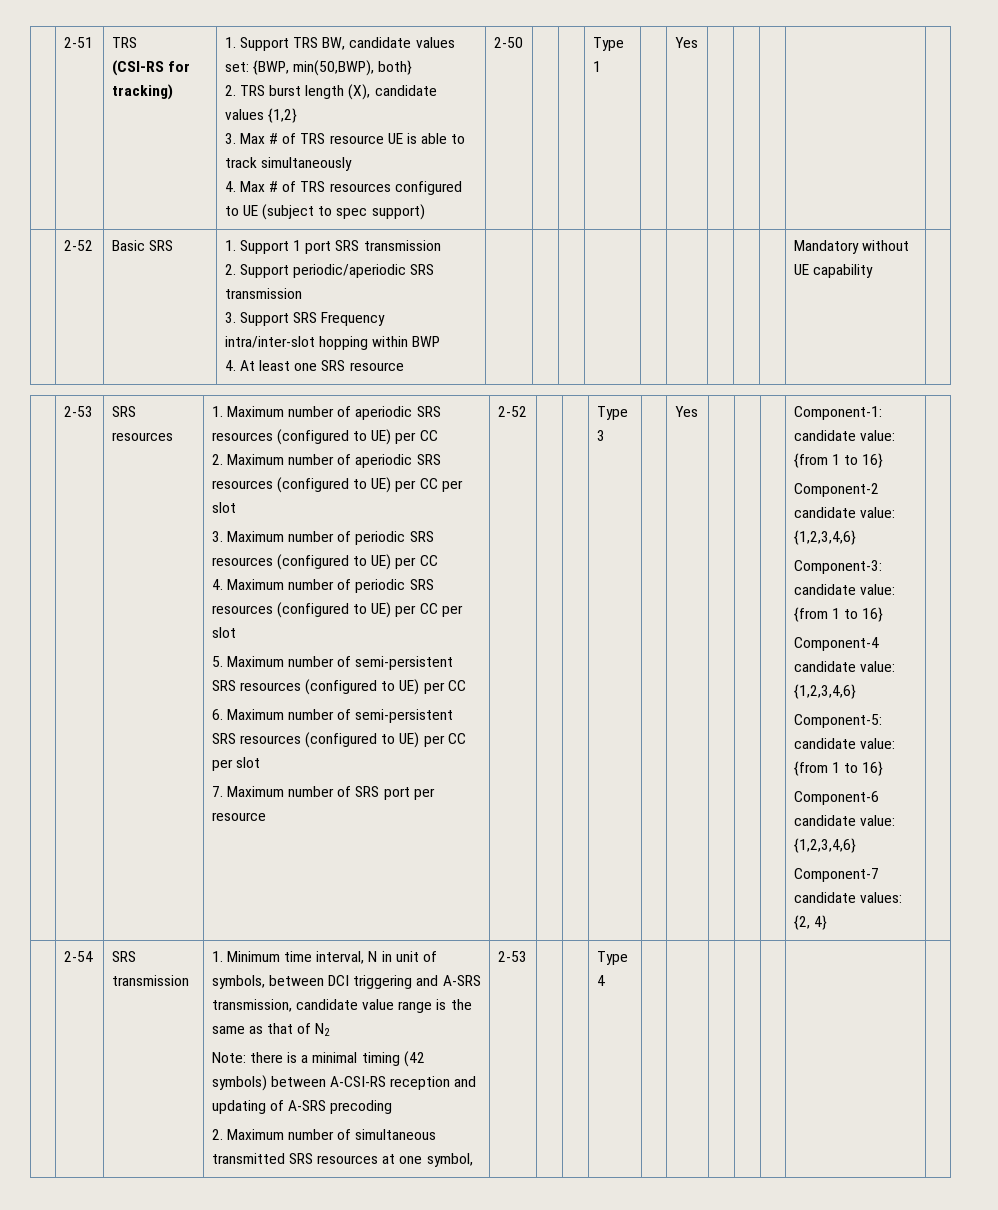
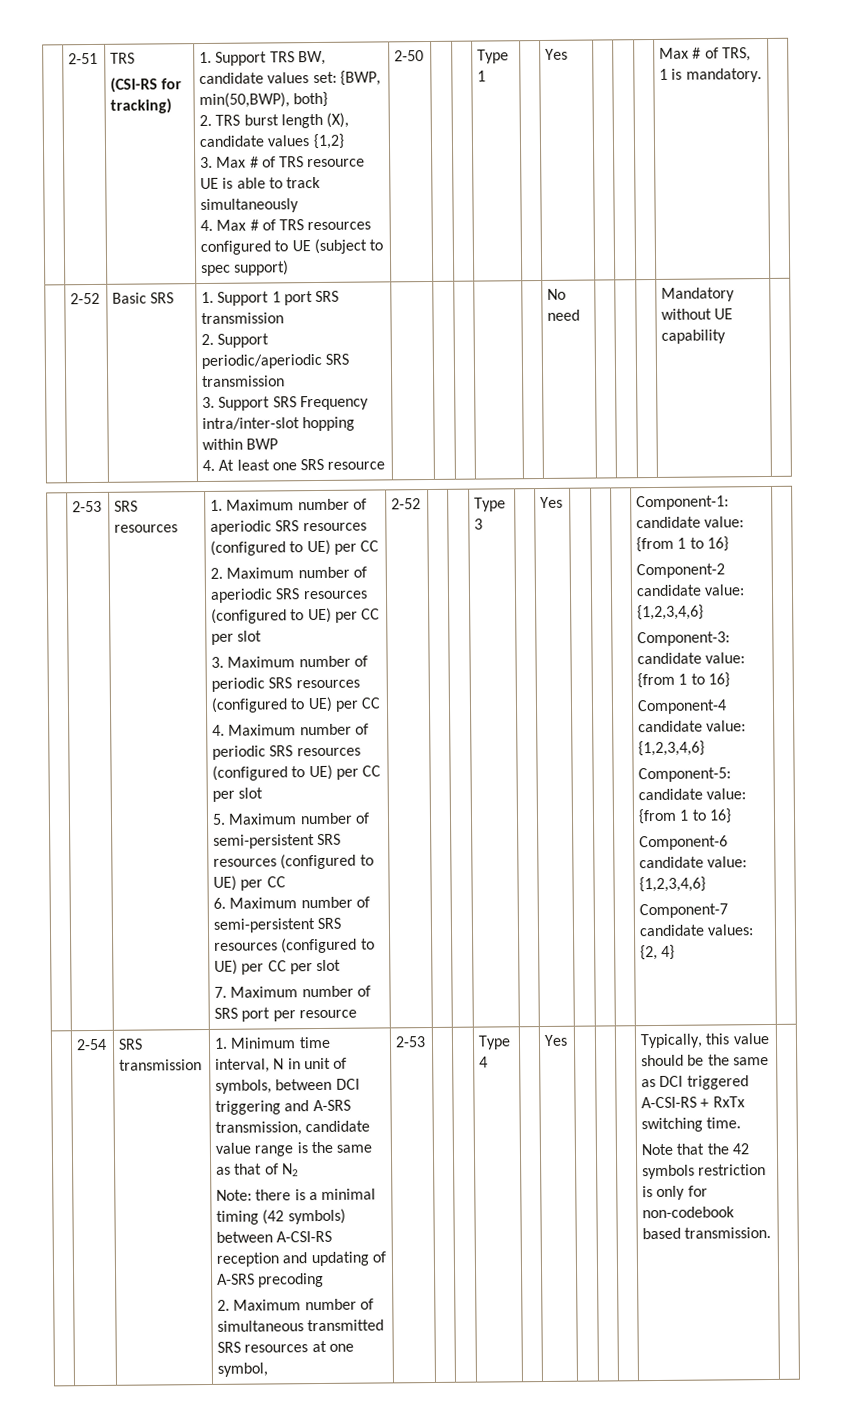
(698, 42) none -> [659,47,751,62] [659,68,762,83] Max # of TRS, 1 is mandatory.
(404, 366) none -> [547,288,567,300] [547,309,581,321] No need
(605, 980) | | | | -> [544,1034,569,1046] [640,1033,770,1049] [641,1054,769,1067] [641,1075,749,1090] [641,1096,745,1109] [641,1117,742,1133] [641,1143,749,1156] [642,1164,767,1180] [642,1185,708,1201] [642,1206,736,1219] [642,1226,772,1240] Yes | | | | Typically, this value should be the same as DCI triggered A-CSI-RS + RxTx switching time. // Note that the 42 symbols restriction is only for non-codebook based transmission.

